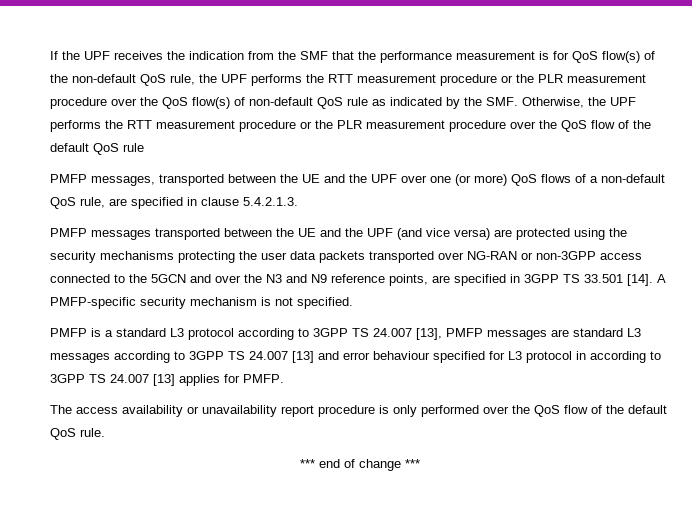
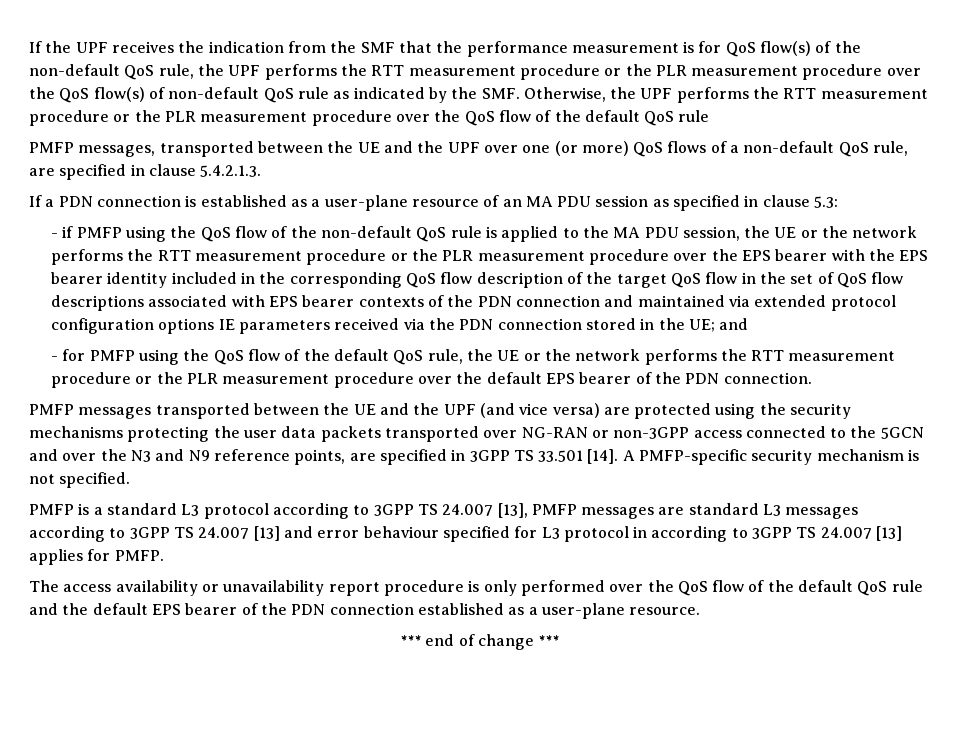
(298, 201) none -> [29,195,839,211] [51,226,918,242] [51,249,929,265] [51,272,904,288] [51,295,896,311] [51,318,749,334] [51,349,896,365] [51,372,812,388] // If a PDN connection is established as a user-plane resource of an MA PDU session as specified in clause 5.3: // - if PMFP using the QoS flow of the non-default QoS rule is applied to the MA PDU session, the UE or the network performs the RTT measurement procedure or the PLR measurement procedure over the EPS bearer with the EPS bearer identity included in the corresponding QoS flow description of the target QoS flow in the set of QoS flow descriptions associated with EPS bearer contexts of the PDN connection and maintained via extended protocol configuration options IE parameters received via the PDN connection stored in the UE; and // - for PMFP using the QoS flow of the default QoS rule, the UE or the network performs the RTT measurement procedure or the PLR measurement procedure over the default EPS bearer of the PDN connection.
[80,428,105,437] rule. -> [891,580,923,592] [29,603,701,619] rule and the default EPS bearer of the PDN connection established as a user-plane resource.

